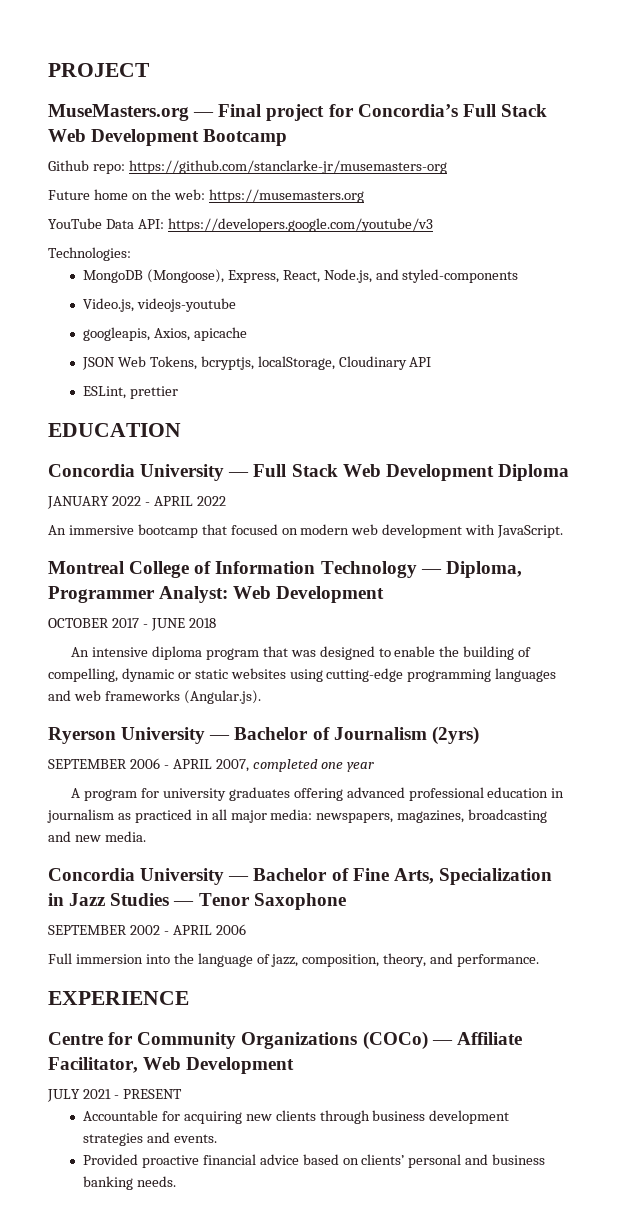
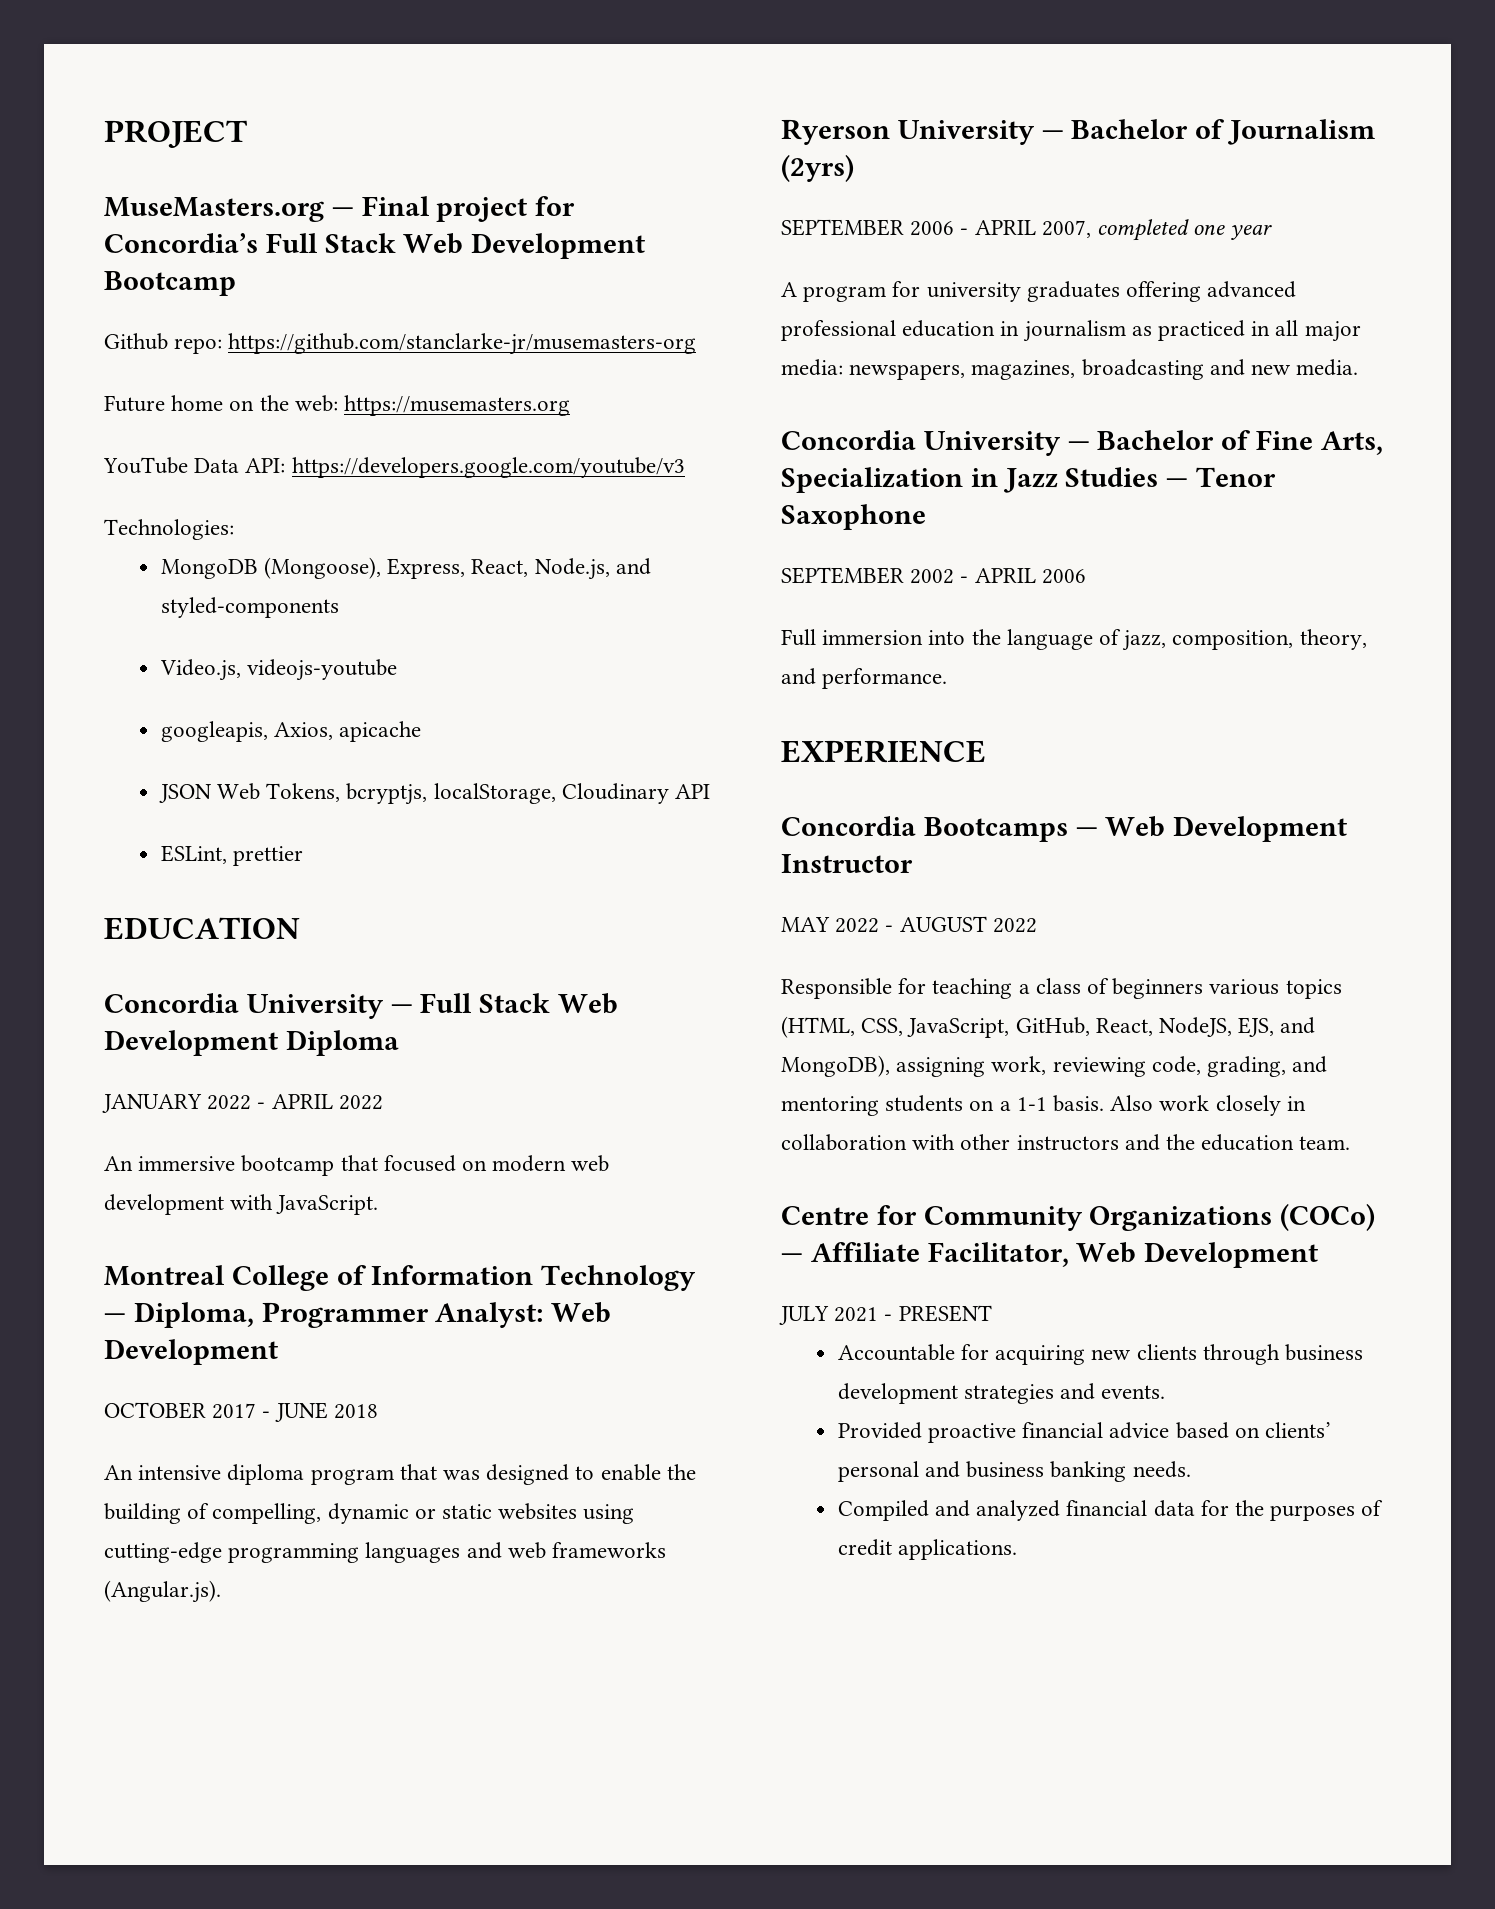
(189, 998) none -> [781,816,1348,842] [781,854,913,873] [781,916,1037,933] [781,978,1342,999] [781,1016,1316,1038] [781,1055,1328,1077] [781,1095,1306,1116] [781,1134,1351,1151] // Concordia Bootcamps — Web Development Instructor // MAY 2022 - AUGUST 2022 // Responsible for teaching a class of beginners various topics (HTML, CSS, JavaScript, GitHub, React, NodeJS, EJS, and MongoDB), assigning work, reviewing code, grading, and mentoring students on a 1-1 basis. Also work closely in collaboration with other instructors and the education team.
(176, 1181) none -> [837,1500,1384,1521] [837,1539,1017,1560] // Compiled and analyzed financial data for the purposes of credit applications.

